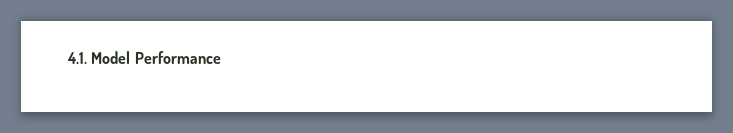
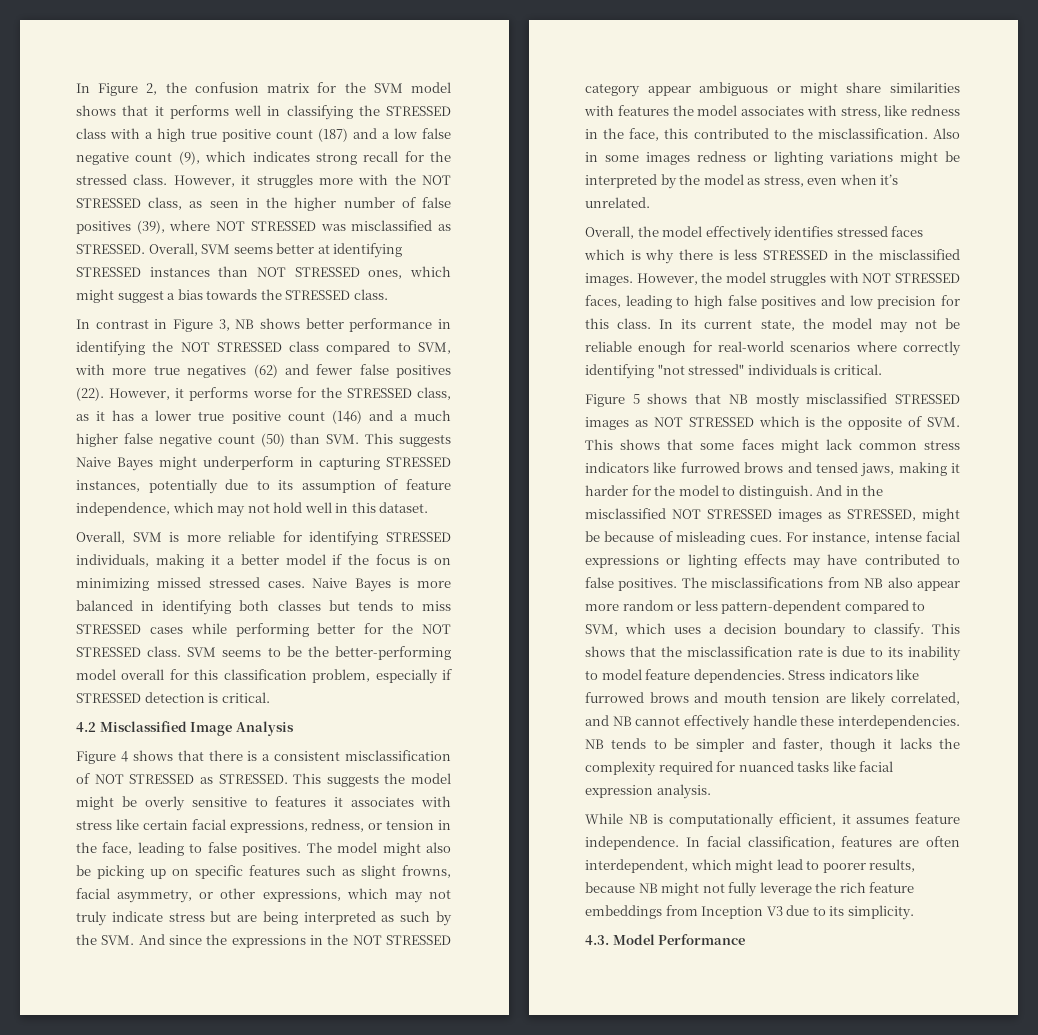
[67,52,87,64] 4.1. -> [76,82,452,96] [76,105,451,120] [76,128,451,142] [76,151,451,165] [76,174,451,188] [76,197,452,211] [76,220,452,234] [76,243,403,258] [76,266,451,279] [76,289,388,303] [76,318,451,332] [76,341,451,356] [75,364,451,378] [76,387,451,401] [76,410,451,424] [76,433,451,447] [76,456,451,471] [76,479,451,494] [76,502,429,517] [76,531,451,546] [76,554,451,568] [76,577,451,592] [76,600,451,615] [76,623,451,637] [76,646,451,660] [76,669,452,684] [76,692,270,703] [76,721,294,736] [76,750,451,764] [76,773,451,787] [76,796,451,811] [76,819,451,833] [76,842,452,856] [76,865,451,879] [76,888,452,903] [76,911,452,926] [76,934,451,948] [585,82,960,97] [584,105,960,118] [585,128,960,141] [585,151,960,165] [585,174,899,189] [585,197,650,208] [585,226,924,241] [584,249,960,264] [585,272,960,286] [585,295,960,309] [585,318,960,333] [585,341,961,356] [585,364,882,379] [585,393,960,408] [585,416,961,430] [585,439,960,453] [585,462,960,477] [585,485,884,499] [585,508,960,522] [585,531,960,545] [585,554,960,569] [585,577,960,591] [585,600,926,614] [585,623,960,638] [585,646,961,661] [585,669,920,683] [585,692,960,707] [585,715,960,730] [585,738,960,752] [585,761,894,776] [585,784,711,799] [585,813,960,828] [585,836,960,850] [585,859,916,873] [585,882,915,897] [585,905,914,920] [585,935,609,945] In Figure 2, the confusion matrix for the SVM model shows that it performs well in classifying the STRESSED class with a high true positive count (187) and a low false negative count (9), which indicates strong recall for the stressed class. However, it struggles more with the NOT STRESSED class, as seen in the higher number of false positives (39), where NOT STRESSED was misclassified as STRESSED. Overall, SVM seems better at identifying STRESSED instances than NOT STRESSED ones, which might suggest a bias towards the STRESSED class. // In contrast in Figure 3, NB shows better performance in identifying the NOT STRESSED class compared to SVM, with more true negatives (62) and fewer false positives (22). However, it performs worse for the STRESSED class, as it has a lower true positive count (146) and a much higher false negative count (50) than SVM. This suggests Naive Bayes might underperform in capturing STRESSED instances, potentially due to its assumption of feature independence, which may not hold well in this dataset. // Overall, SVM is more reliable for identifying STRESSED individuals, making it a better model if the focus is on minimizing missed stressed cases. Naive Bayes is more balanced in identifying both classes but tends to miss STRESSED cases while performing better for the NOT STRESSED class. SVM seems to be the better-performing model overall for this classification problem, especially if STRESSED detection is critical. // 4.2 Misclassified Image Analysis // Figure 4 shows that there is a consistent misclassification of NOT STRESSED as STRESSED. This suggests the model might be overly sensitive to features it associates with stress like certain facial expressions, redness, or tension in the face, leading to false positives. The model might also be picking up on specific features such as slight frowns, facial asymmetry, or other expressions, which may not truly indicate stress but are being interpreted as such by the SVM. And since the expressions in the NOT STRESSED category appear ambiguous or might share similarities with features the model associates with stress, like redness in the face, this contributed to the misclassification. Also in some images redness or lighting variations might be interpreted by the model as stress, even when it’s unrelated. // Overall, the model effectively identifies stressed faces which is why there is less STRESSED in the misclassified images. However, the model struggles with NOT STRESSED faces, leading to high false positives and low precision for this class. In its current state, the model may not be reliable enough for real-world scenarios where correctly identifying "not stressed" individuals is critical. // Figure 5 shows that NB mostly misclassified STRESSED images as NOT STRESSED which is the opposite of SVM. This shows that some faces might lack common stress indicators like furrowed brows and tensed jaws, making it harder for the model to distinguish. And in the misclassified NOT STRESSED images as STRESSED, might be because of misleading cues. For instance, intense facial expressions or lighting effects may have contributed to false positives. The misclassifications from NB also appear more random or less pattern-dependent compared to SVM, which uses a decision boundary to classify. This shows that the misclassification rate is due to its inability to model feature dependencies. Stress indicators like furrowed brows and mouth tension are likely correlated, and NB cannot effectively handle these interdependencies. NB tends to be simpler and faster, though it lacks the complexity required for nuanced tasks like facial expression analysis. // While NB is computationally efficient, it assumes feature independence. In facial classification, features are often interdependent, which might lead to poorer results, because NB might not fully leverage the rich feature embeddings from Inception V3 due to its simplicity. // 4.3.

